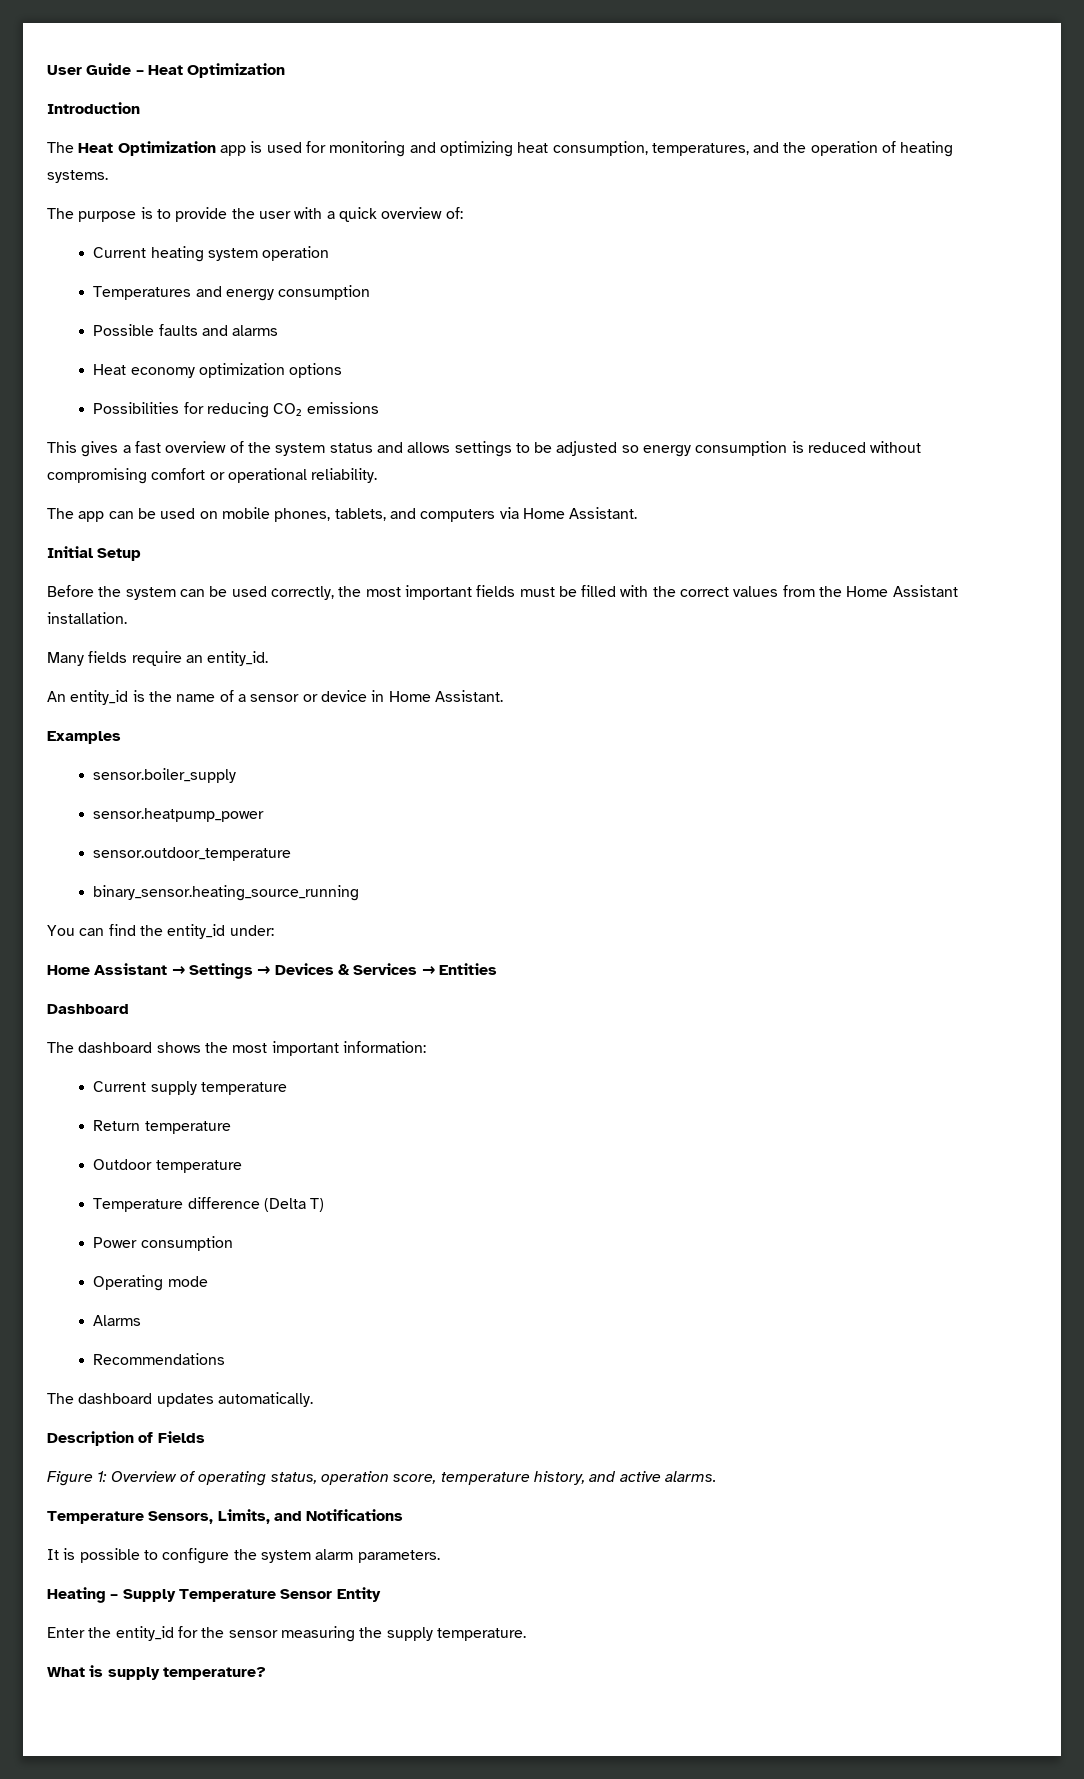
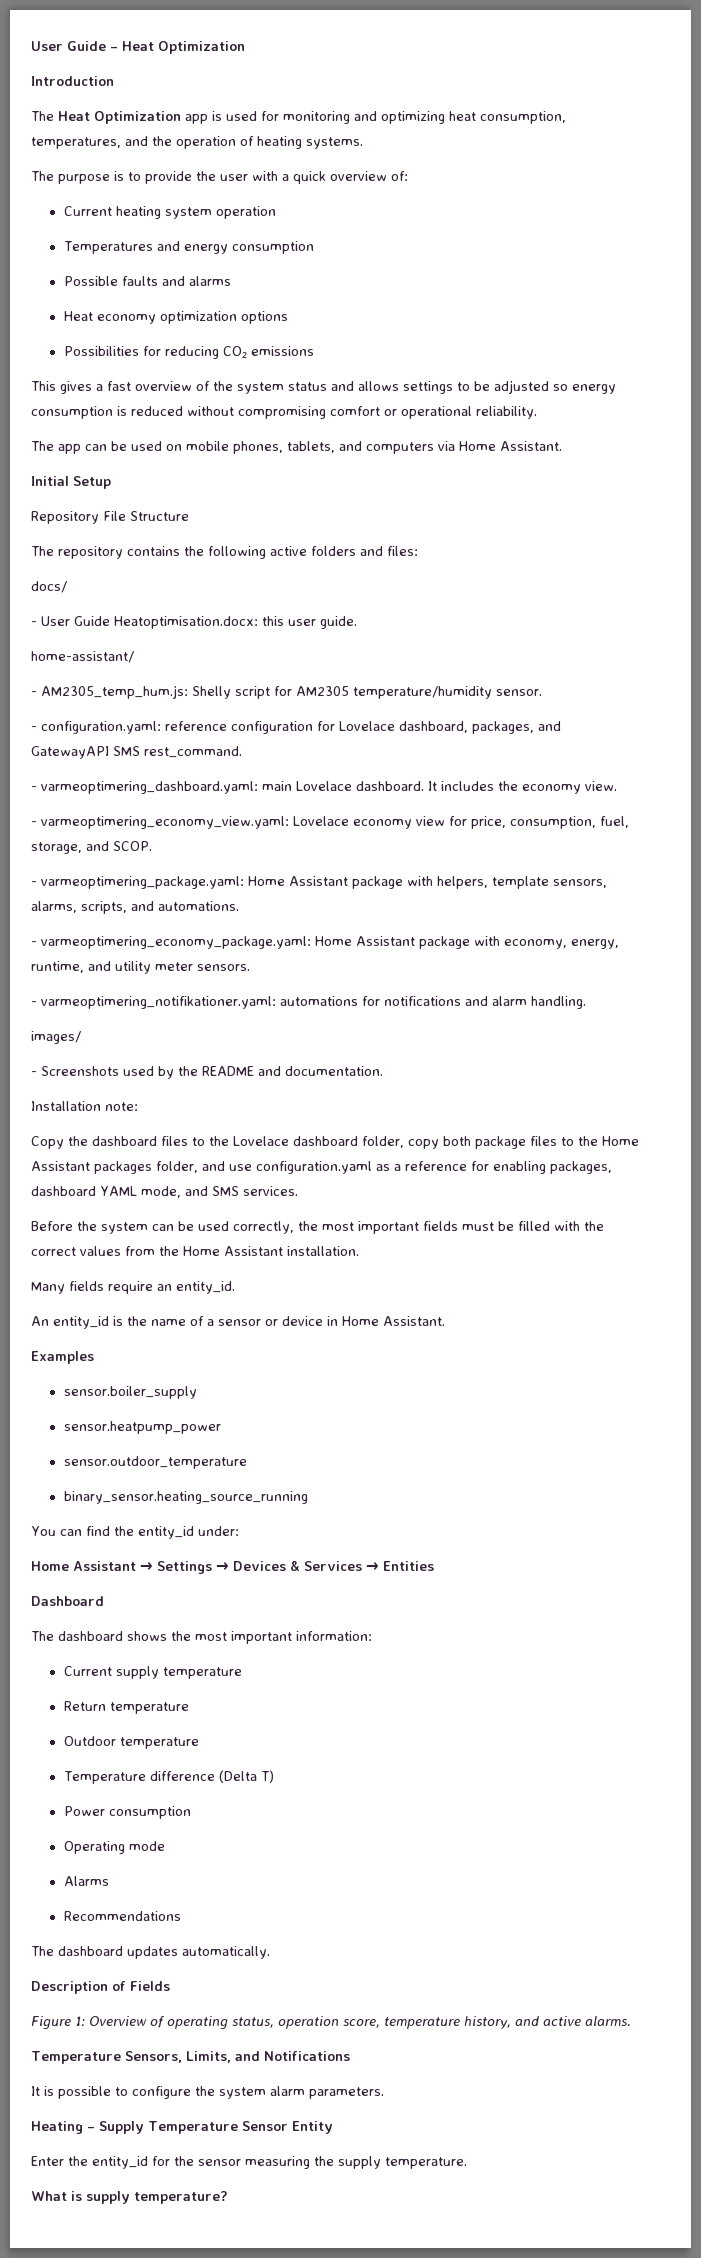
(142, 554) none -> [31,511,189,524] [31,546,418,559] [31,581,67,593] [31,616,357,629] [31,651,134,663] [31,685,542,699] [31,721,561,734] [31,746,242,759] [31,781,617,794] [31,816,629,829] [31,841,152,854] [31,876,607,889] [31,901,239,914] [31,936,619,949] [31,961,250,974] [31,996,586,1009] [31,1031,81,1044] [31,1066,383,1079] [31,1101,138,1111] [31,1136,639,1149] [31,1161,612,1174] [31,1186,298,1198] // Repository File Structure // The repository contains the following active folders and files: // docs/ // - User Guide Heatoptimisation.docx: this user guide. // home-assistant/ // - AM2305_temp_hum.js: Shelly script for AM2305 temperature/humidity sensor. // - configuration.yaml: reference configuration for Lovelace dashboard, packages, and GatewayAPI SMS rest_command. // - varmeoptimering_dashboard.yaml: main Lovelace dashboard. It includes the economy view. // - varmeoptimering_economy_view.yaml: Lovelace economy view for price, consumption, fuel, storage, and SCOP. // - varmeoptimering_package.yaml: Home Assistant package with helpers, template sensors, alarms, scripts, and automations. // - varmeoptimering_economy_package.yaml: Home Assistant package with economy, energy, runtime, and utility meter sensors. // - varmeoptimering_notifikationer.yaml: automations for notifications and alarm handling. // images/ // - Screenshots used by the README and documentation. // Installation note: // Copy the dashboard files to the Lovelace dashboard folder, copy both package files to the Home Assistant packages folder, and use configuration.yaml as a reference for enabling packages, dashboard YAML mode, and SMS services.

